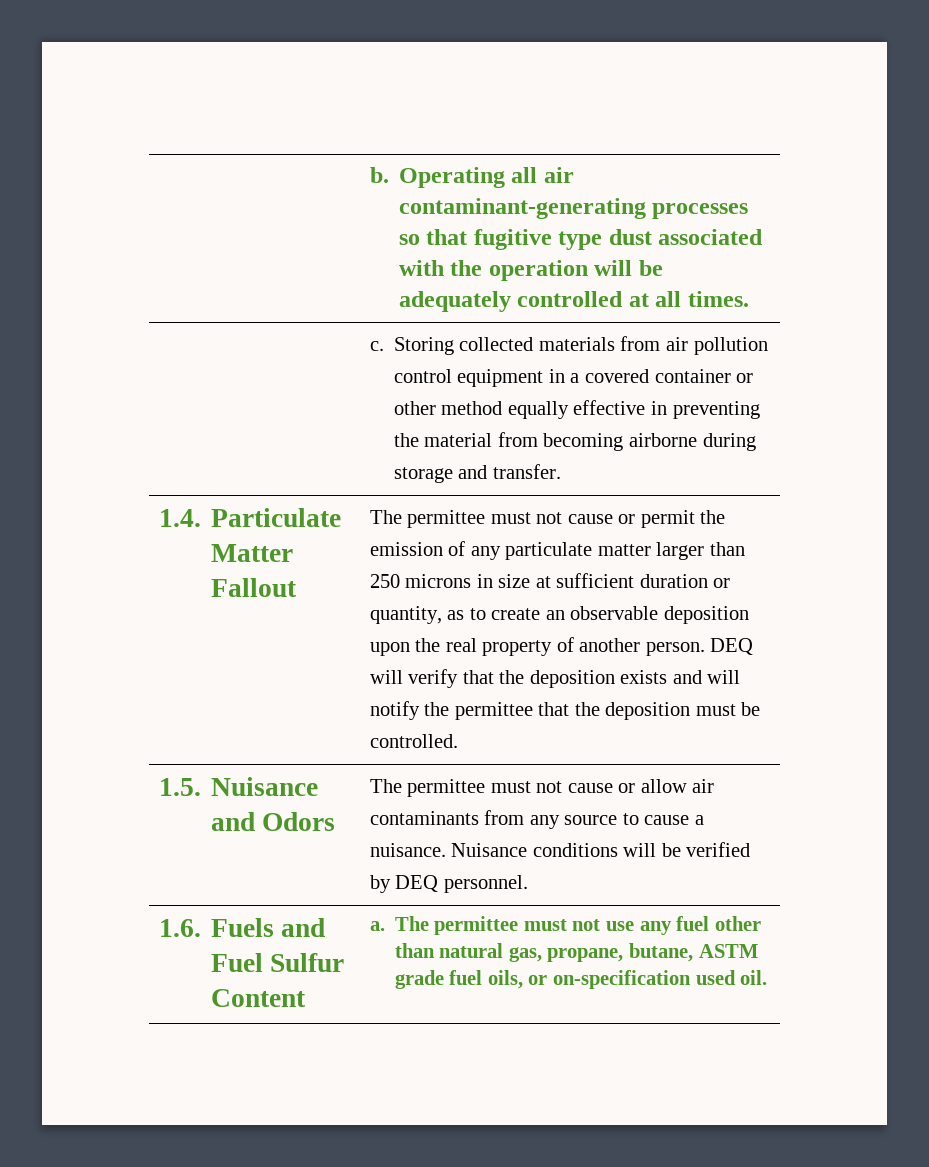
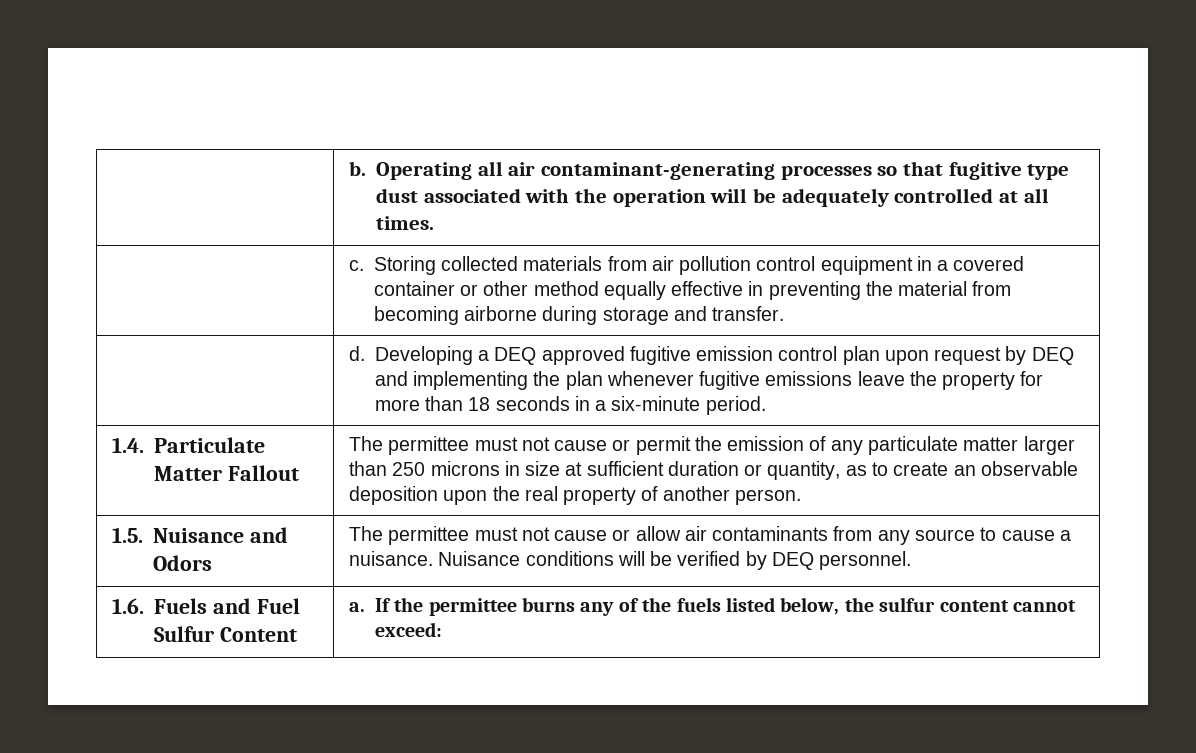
(561, 471) none -> [349,346,1074,365] [374,371,1044,390] [374,396,766,415] // | d. Developing a DEQ approved fugitive emission control plan upon request by DEQ and implementing the plan whenever fugitive emissions leave the property for more than 18 seconds in a six-minute period.
[710,638,754,655] [369,669,741,688] [369,701,761,720] [369,734,458,748] DEQ will verify that the deposition exists and will notify the permittee that the deposition must be controlled. -> (801, 497) none
[394,916,761,935] [394,943,758,962] [394,970,768,989] The permittee must not use any fuel other than natural gas, propane, butane, ASTM grade fuel oils, or on-specification used oil. -> [374,597,1077,616] [374,622,442,637] If the permittee burns any of the fuels listed below, the sulfur content cannot exceed:

